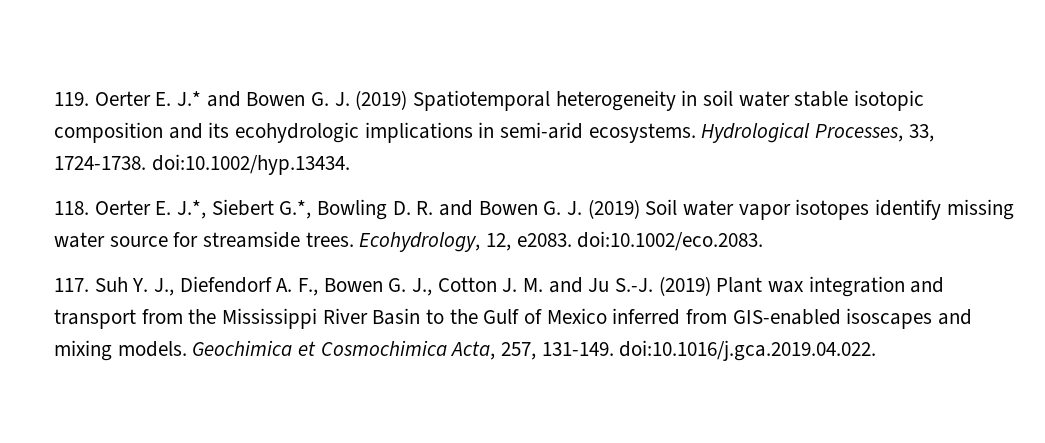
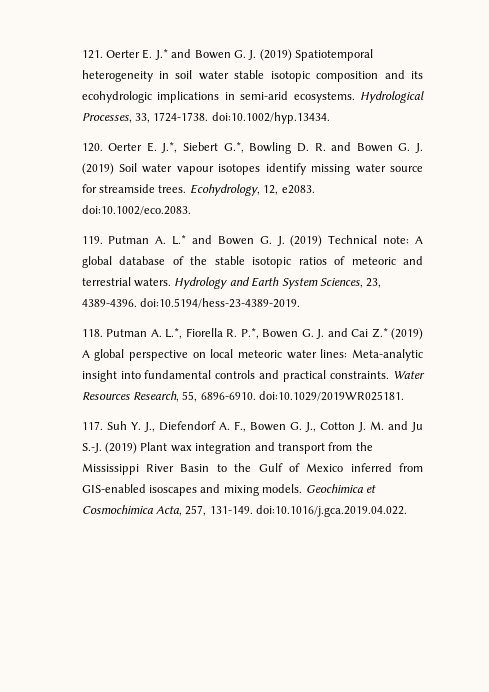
[54,92,90,106] 119. -> [81,50,103,59] 121.
[54,201,90,215] 118. -> [81,143,103,152] 120.
[738,204,791,220] vapor -> [176,166,214,175] vapour
(764, 241) none -> [81,235,424,247] [81,256,424,268] [81,277,382,289] [81,298,300,308] [81,328,423,340] [81,349,423,361] [81,370,425,382] [81,391,405,402] // 119. Putman A. L.* and Bowen G. J. (2019) Technical note: A global database of the stable isotopic ratios of meteoric and terrestrial waters. Hydrology and Earth System Sciences, 23, 4389-4396. doi:10.5194/hess-23-4389-2019. // 118. Putman A. L.*, Fiorella R. P.*, Bowen G. J. and Cai Z.* (2019) A global perspective on local meteoric water lines: Meta-analytic insight into fundamental controls and practical constraints. Water Resources Research, 55, 6896-6910. doi:10.1029/2019WR025181.

